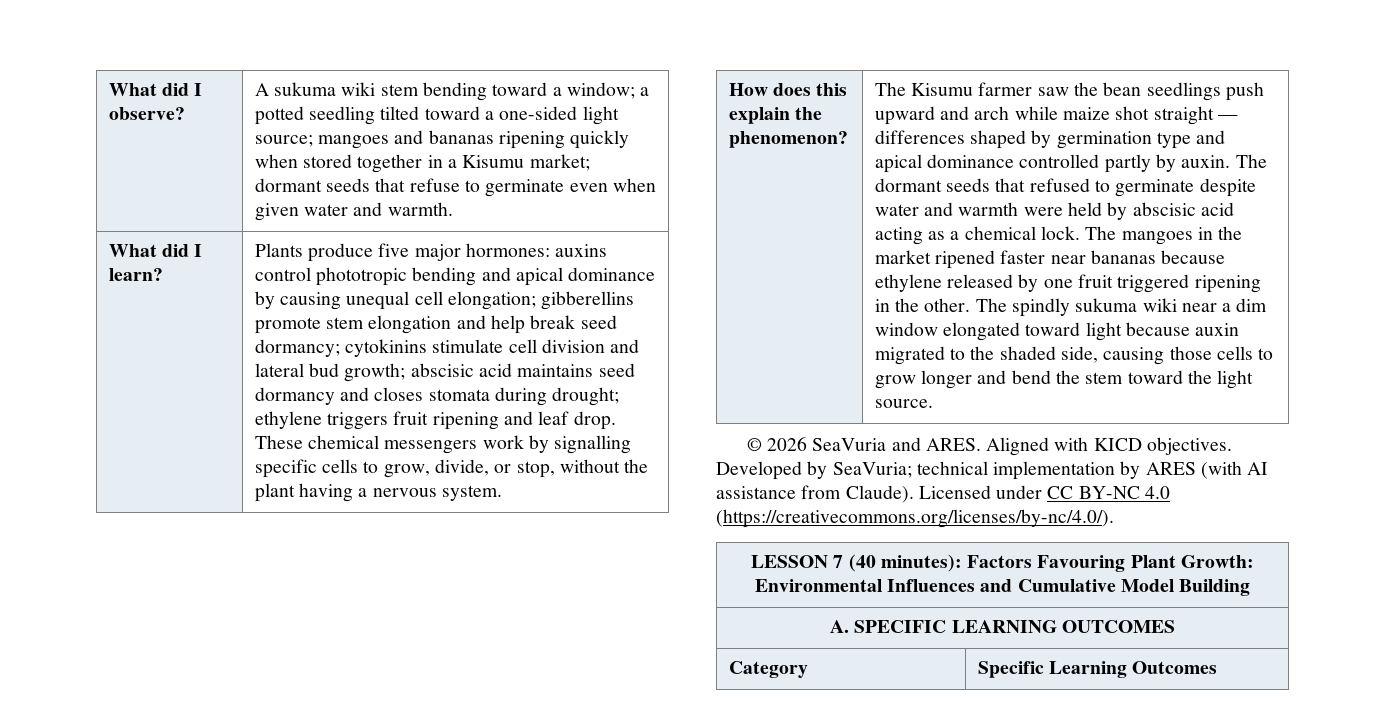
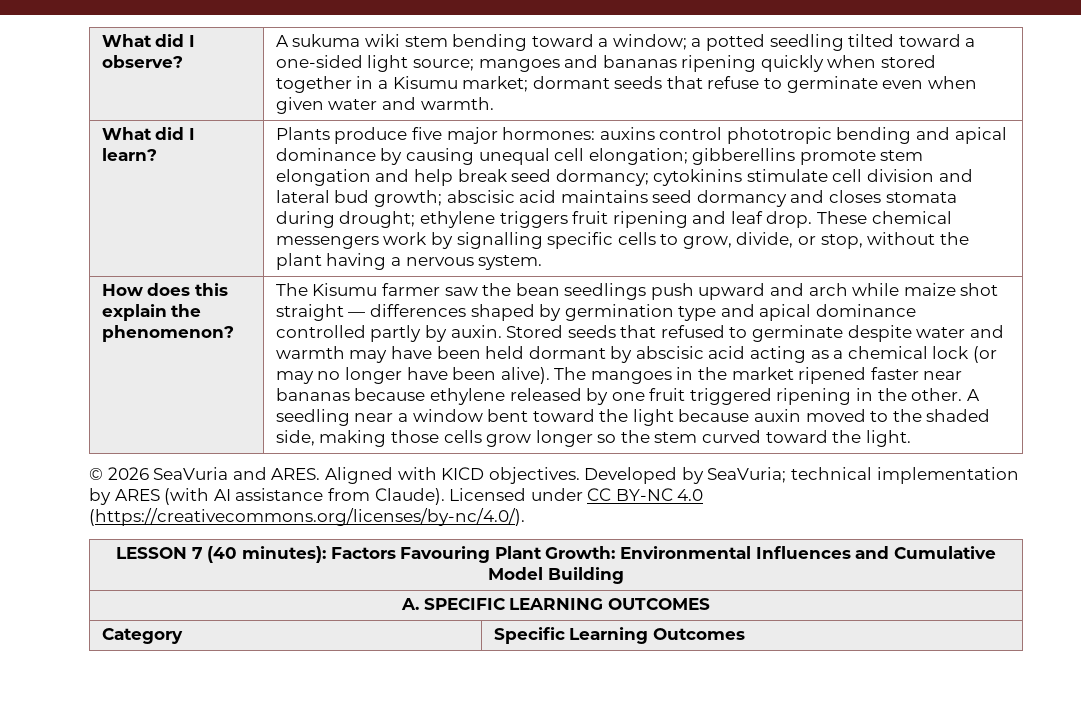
[1235,154,1267,168] [874,178,942,192] The dormant -> [506,325,564,338] Stored
[1023,202,1103,216] were held -> [349,346,606,363] may have been held dormant
[1041,226,1081,240] lock. -> [932,346,998,363] [275,367,550,384] lock (or may no longer have been alive).
[975,298,1268,317] [874,322,1081,341] The spindly sukuma wiki near a dim window elongated toward -> [966,389,980,401] [275,409,629,426] A seedling near a window bent toward the
[874,346,945,365] migrated -> [805,409,866,422] moved
[1103,347,1165,365] causing -> [319,430,387,447] making
[1258,348,1274,360] to -> (482, 436) none
[977,370,1051,384] and bend -> [597,434,617,443] so
[1127,370,1254,389] [874,399,933,408] toward the light source. -> [702,430,911,447] curved toward the light.

